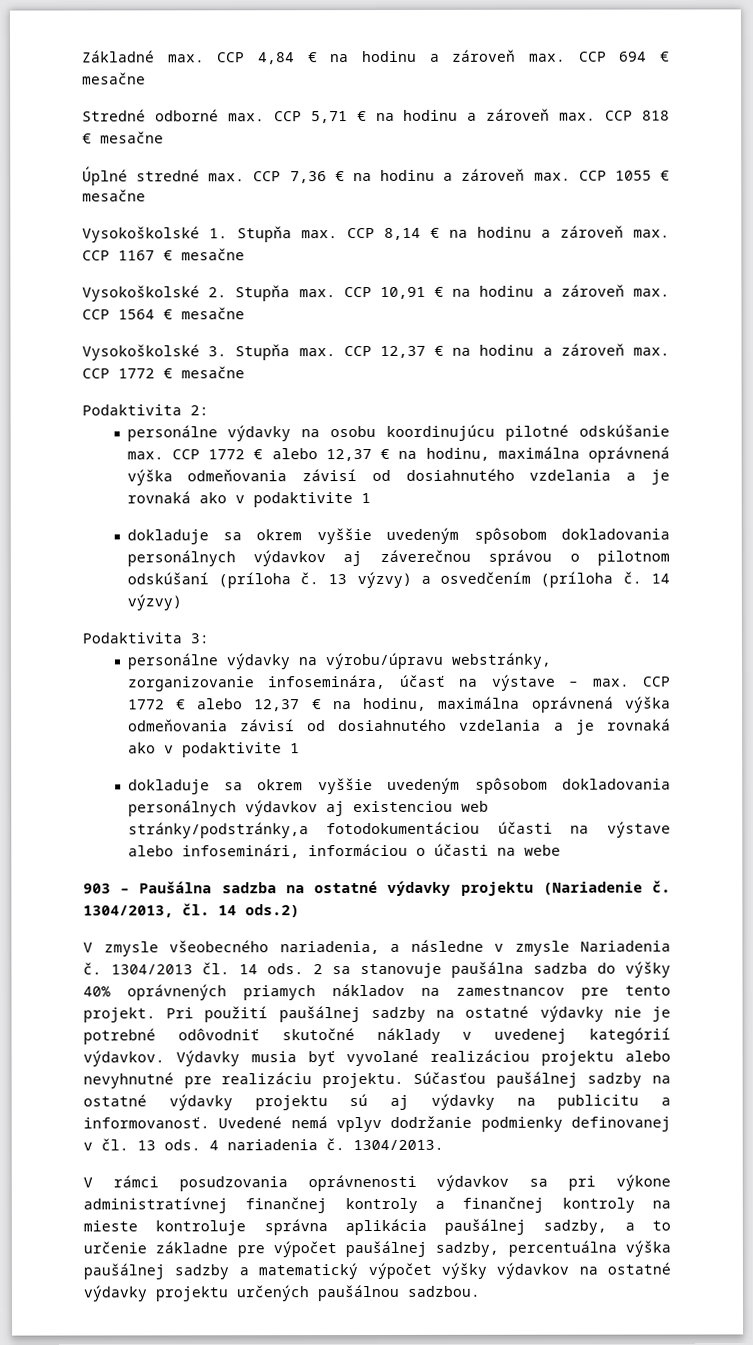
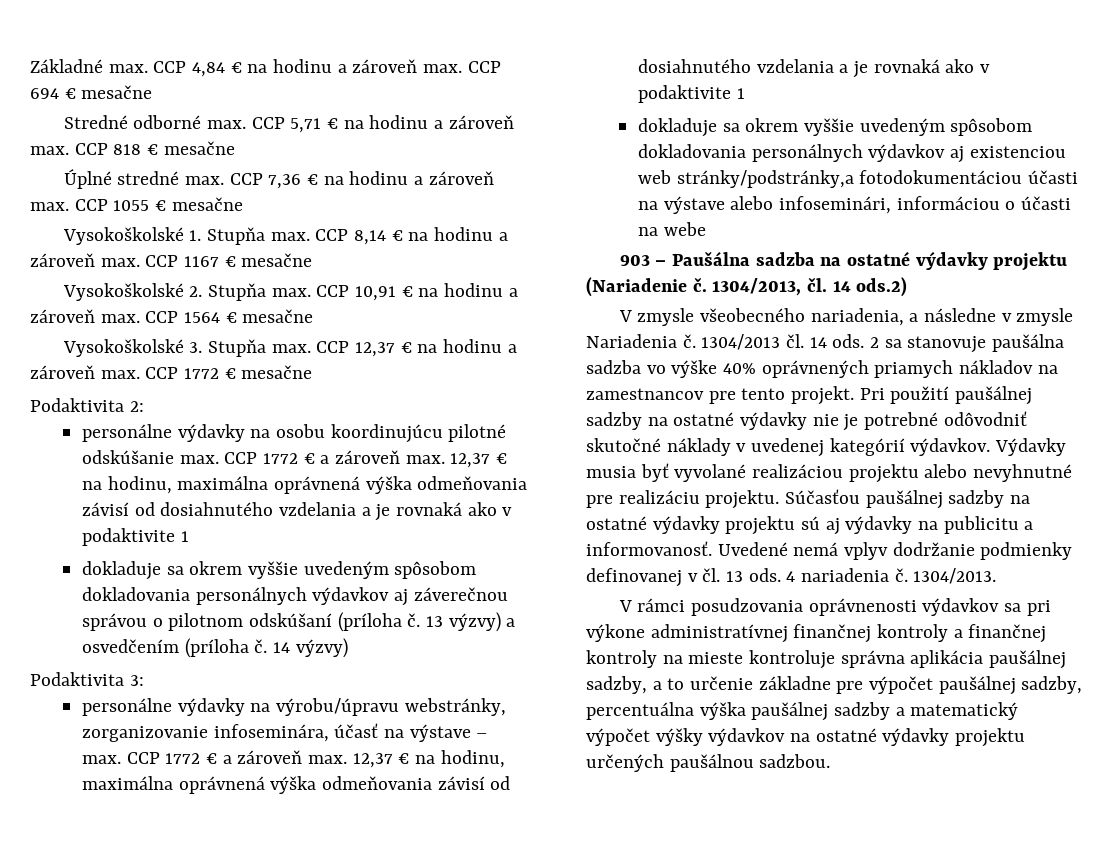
[271,448,318,460] alebo -> [320,450,445,464] a zároveň max.
[197,698,244,710] alebo -> [222,750,347,764] a zároveň max.
[597,961,671,978] do výšky -> [646,360,718,378] vo výške

